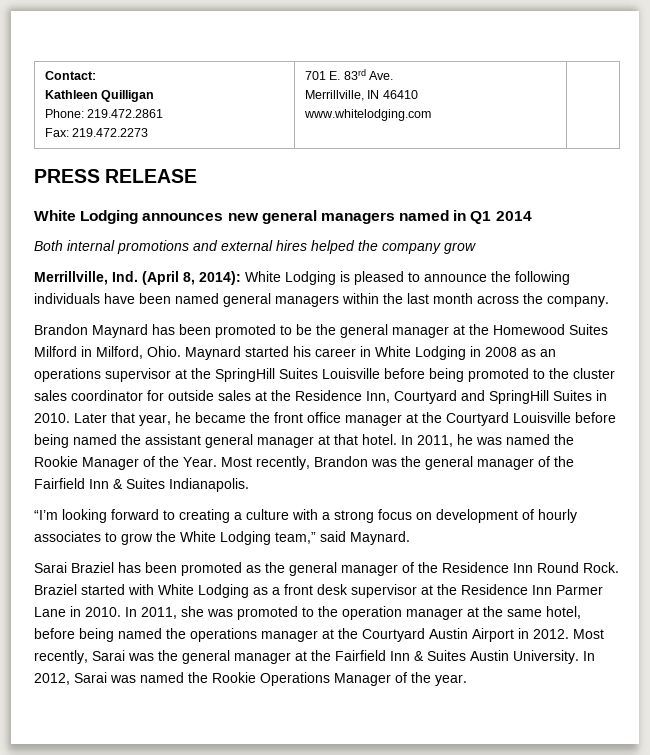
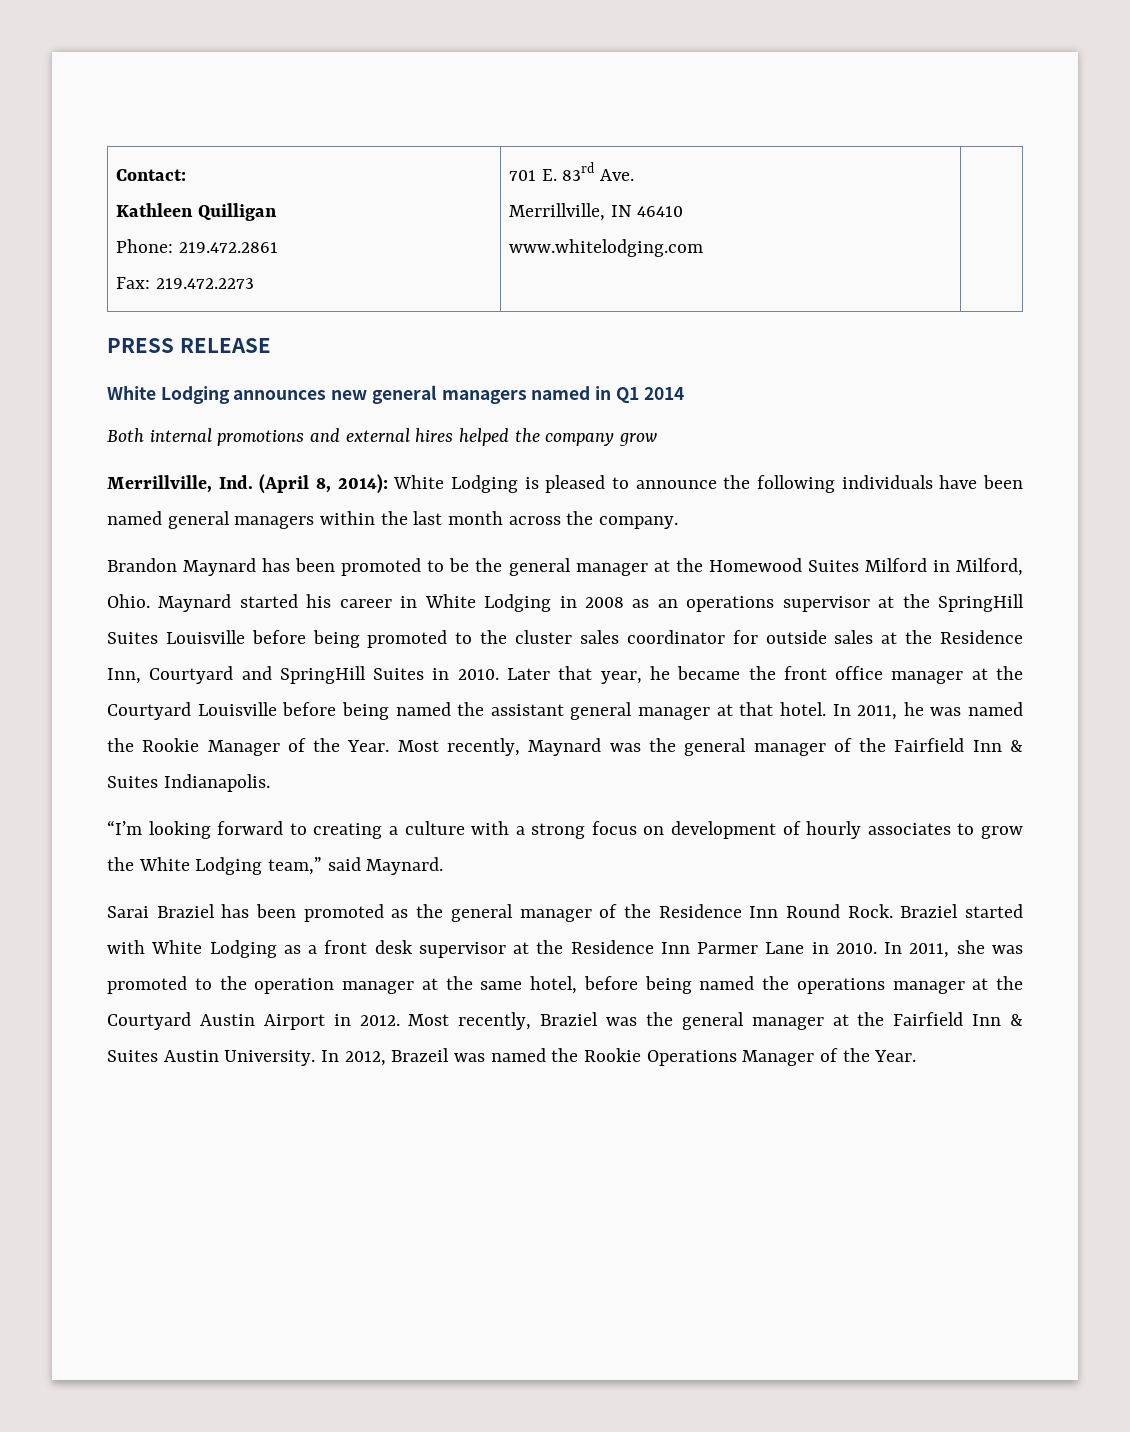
[314,456,368,467] Brandon -> [528,738,602,756] Maynard
[92,650,125,661] Sarai -> [540,1012,599,1026] Braziel
[74,672,107,683] Sarai -> [391,1048,450,1062] Brazeil
[435,674,467,686] year. -> [874,1050,917,1062] Year.

